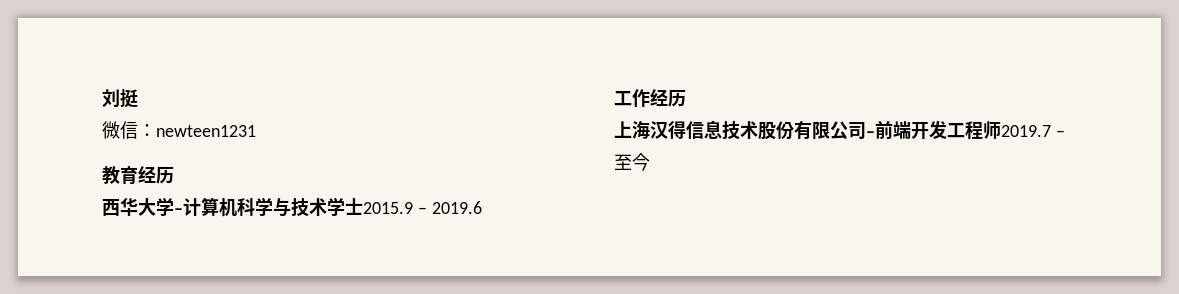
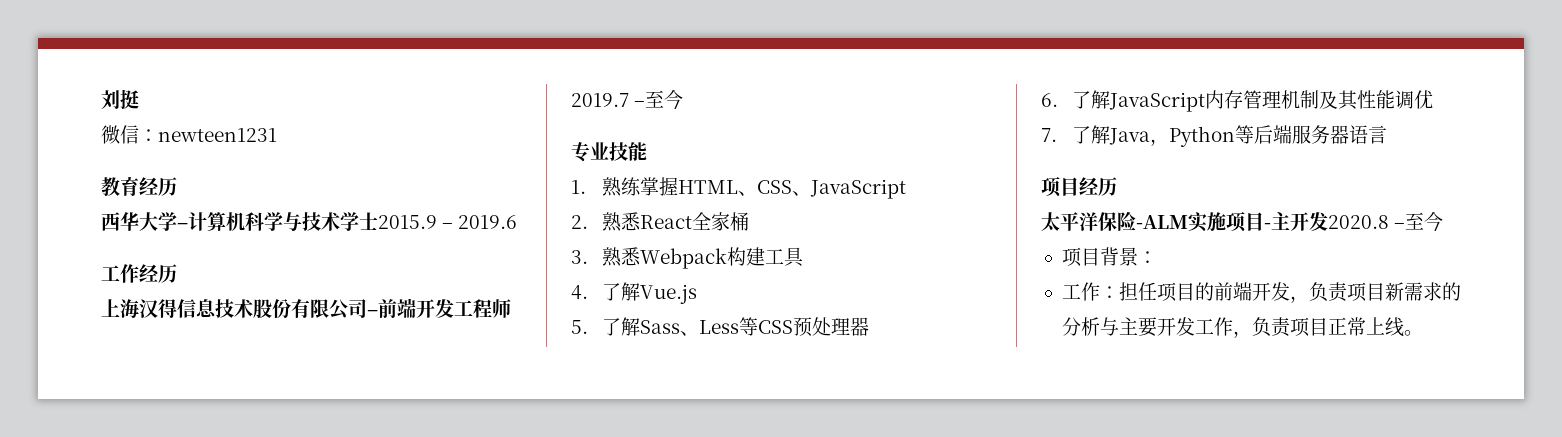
(650, 162) none -> [571,141,647,162] [571,177,907,199] [571,212,750,232] [571,247,805,269] [571,282,698,304] [571,317,870,337] [1041,90,1434,112] [1041,125,1388,147] [1041,177,1117,197] [1041,211,1444,232] [1061,247,1157,267] [1061,282,1461,303] [1061,317,1423,338] // 专业技能 // 1.熟练掌握HTML、CSS、JavaScript // 2.熟悉React全家桶 // 3.熟悉Webpack构建工具 // 4.了解Vue.js // 5.了解Sass、Less等CSS预处理器 // 6.了解JavaScript内存管理机制及其性能调优 // 7.了解Java，Python等后端服务器语言 // 项目经历 // 太平洋保险-ALM实施项目-主开发2020.8 –至今 // 项目背景： // 工作：担任项目的前端开发，负责项目新需求的分析与主要开发工作，负责项目正常上线。

